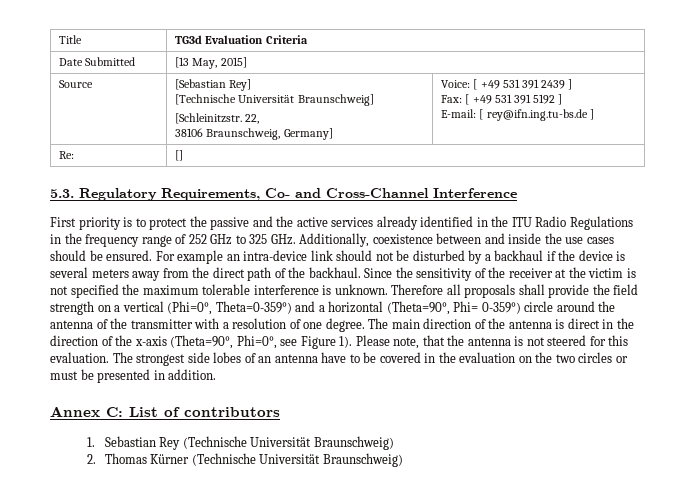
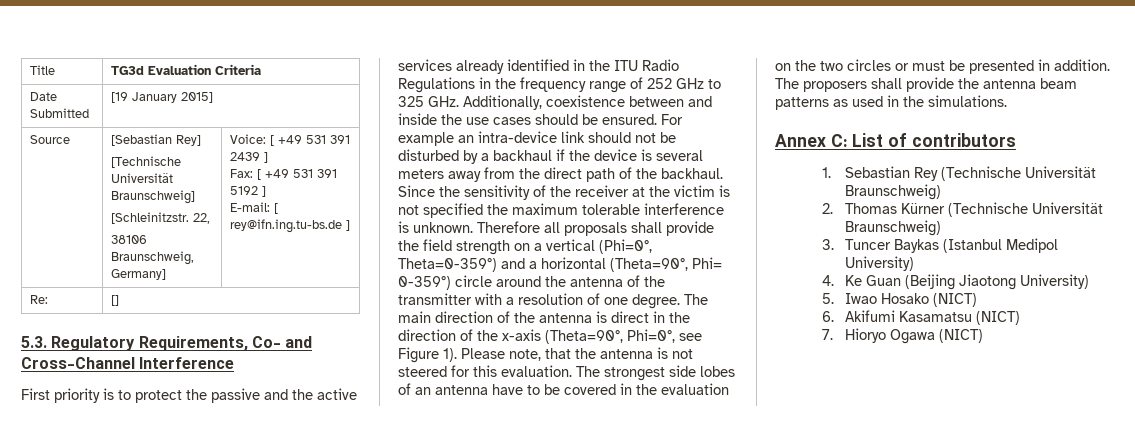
[175,57,218,69] [13 May, -> [111,92,178,103] [19 January
(217, 374) none -> [775,77,1077,92] [775,95,1007,110] The proposers shall provide the antenna beam patterns as used in the simulations.
(403, 460) none -> [821,238,1059,253] [845,256,915,271] [821,274,1090,290] [821,293,978,307] [821,310,1021,325] [821,328,984,344] // 3. Tuncer Baykas (Istanbul Medipol University) // 4. Ke Guan (Beijing Jiaotong University) // 5. Iwao Hosako (NICT) // 6. Akifumi Kasamatsu (NICT) // 7. Hioryo Ogawa (NICT)

